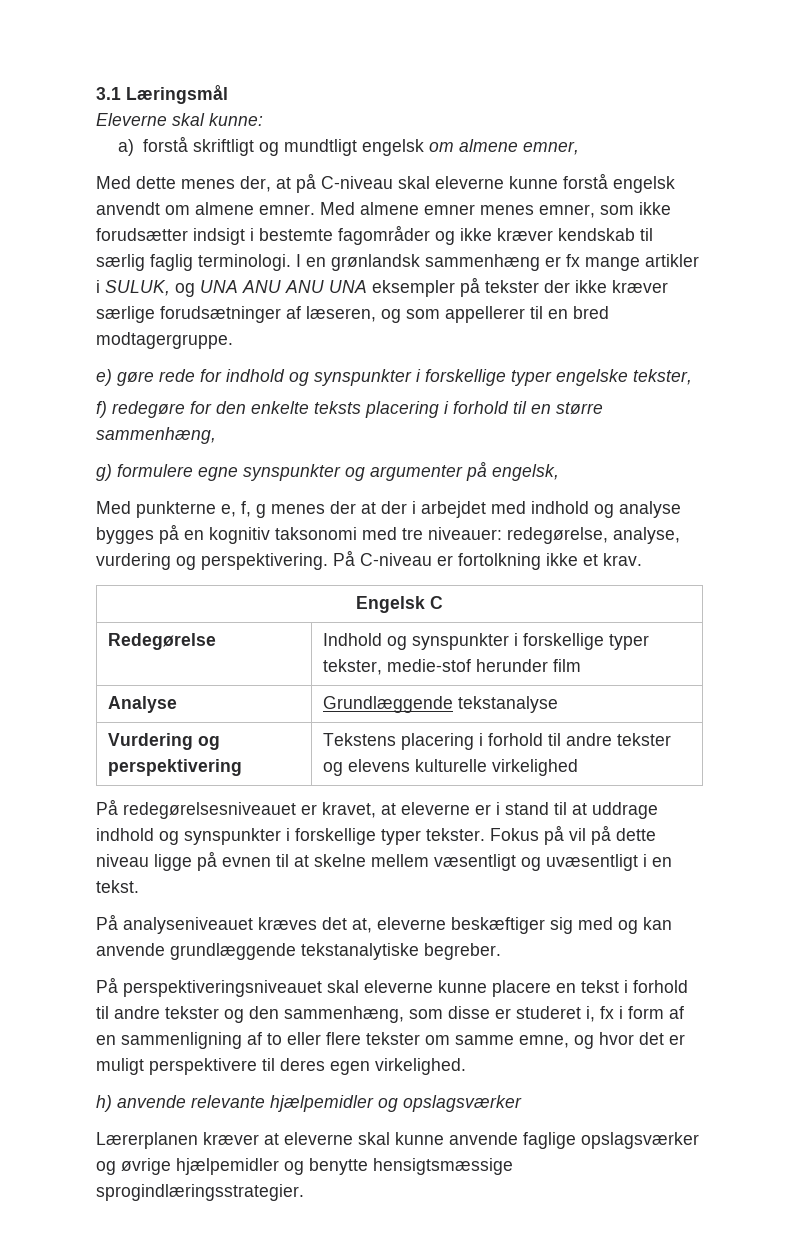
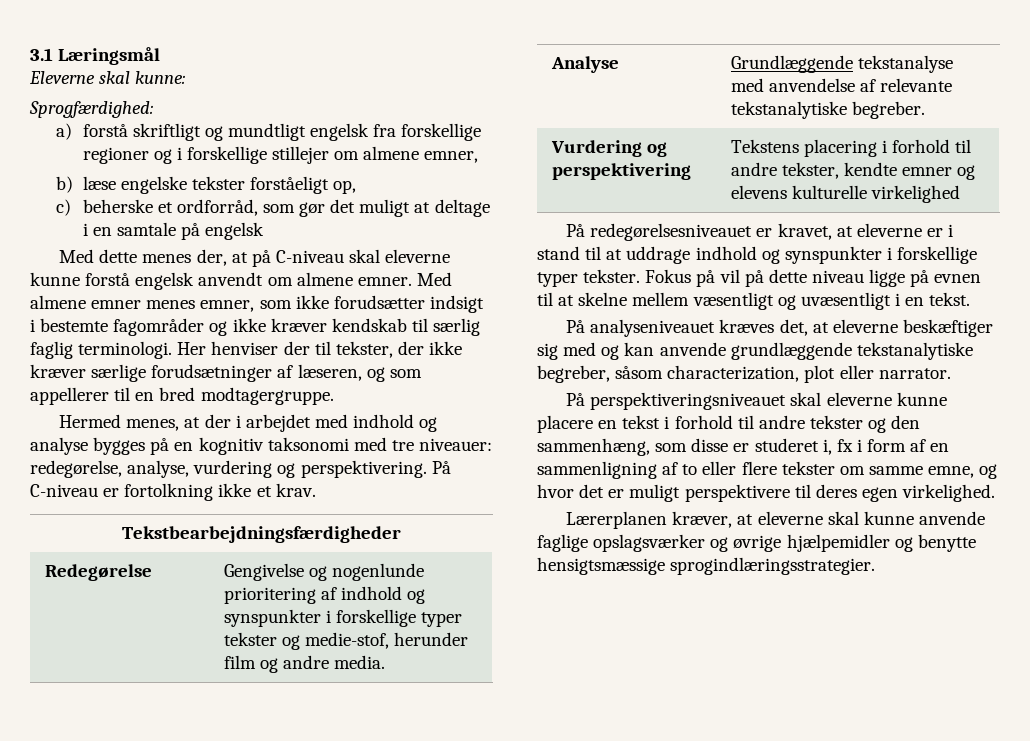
(263, 119) none -> [29,101,153,118] // Sprogfærdighed:
[429,139,580,155] om almene emner, -> [373,123,482,141] [82,146,479,164] [56,176,357,194] [56,199,490,217] [82,222,265,240] fra forskellige regioner og i forskellige stillejer om almene emner, // b) læse engelske tekster forståeligt op, // c) beherske et ordforråd, som gør det muligt at deltage i en samtale på engelsk
[296,254,699,271] [96,277,539,297] I en grønlandsk sammenhæng er fx mange artikler i SULUK, og UNA ANU ANU UNA eksempler på tekster -> [177,341,393,358] Her henviser der til tekster,
[96,369,692,386] [96,401,603,418] [96,427,216,444] [96,462,559,481] [96,501,356,518] e) gøre rede for indhold og synspunkter i forskellige typer engelske tekster, // f) redegøre for den enkelte teksts placering i forhold til en større sammenhæng, // g) formulere egne synspunkter og argumenter på engelsk, // Med punkterne e, f, g menes der -> [59,414,180,431] Hermed menes,
[356,596,443,613] Engelsk C -> [121,526,401,543] Tekstbearbejdningsfærdigheder
[322,633,649,650] [322,659,471,675] Indhold og synspunkter i forskellige typer tekster, medie-stof -> [223,563,425,581] [223,586,426,604] [223,609,463,627] [223,632,390,650] Gengivelse og nogenlunde prioritering af indhold og synspunkter i forskellige typer tekster og medie-stof,
(581, 665) none -> [260,655,386,673] og andre media.
(558, 704) none -> [730,78,953,92] [730,101,926,119] med anvendelse af relevante tekstanalytiske begreber.
[616,733,671,746] tekster -> [782,162,953,179] tekster, kendte emner
[322,917,372,933] det at, -> [779,319,829,336] det, at
[424,943,501,960] begreber. -> [537,365,951,383] begreber, såsom characterization, plot eller narrator.
[96,1095,522,1112] // h) anvende relevante hjælpemidler og opslagsværker -> (996, 493) none
[203,1132,259,1145] kræver -> [672,511,733,528] kræver,

